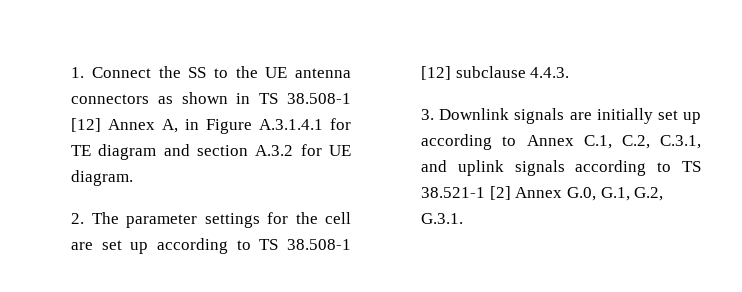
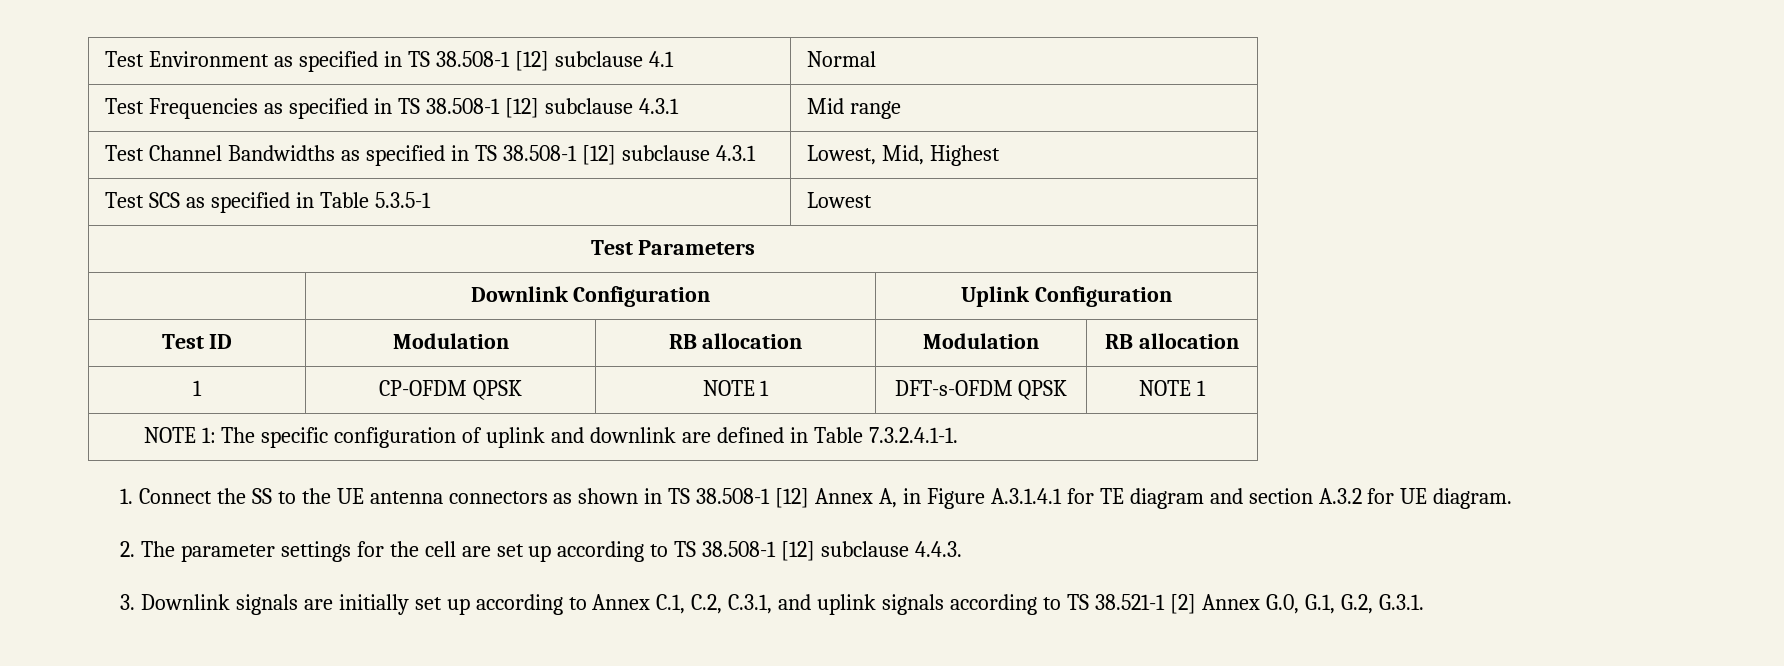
(71, 72) none -> [105,51,674,72] [807,51,877,67] [105,98,679,119] [807,98,902,119] [105,145,756,166] [807,145,1001,166] [105,192,431,213] [807,192,873,208] [590,240,756,255] [470,286,711,307] [961,286,1172,307] [161,334,233,349] [392,333,509,349] [668,333,803,349] [923,333,1039,349] [1105,333,1239,349] [193,380,202,396] [379,380,522,400] [702,380,770,396] [894,380,1068,400] [1139,380,1206,396] [143,427,958,448] Test Environment as specified in TS 38.508-1 [12] subclause 4.1 | Normal // Test Frequencies as specified in TS 38.508-1 [12] subclause 4.3.1 | Mid range // Test Channel Bandwidths as specified in TS 38.508-1 [12] subclause 4.3.1 | Lowest, Mid, Highest // Test SCS as specified in Table 5.3.5-1 | Lowest // Test Parameters // | Downlink Configuration | Uplink Configuration // Test ID | Modulation | RB allocation | Modulation | RB allocation // 1 | CP-OFDM QPSK | NOTE 1 | DFT-s-OFDM QPSK | NOTE 1 // NOTE 1: The specific configuration of uplink and downlink are defined in Table 7.3.2.4.1-1. //

